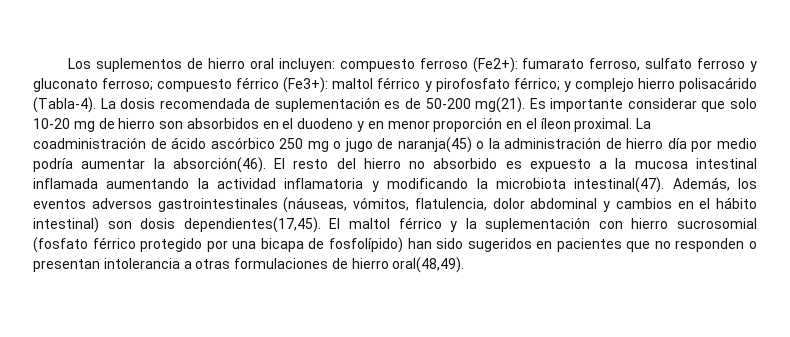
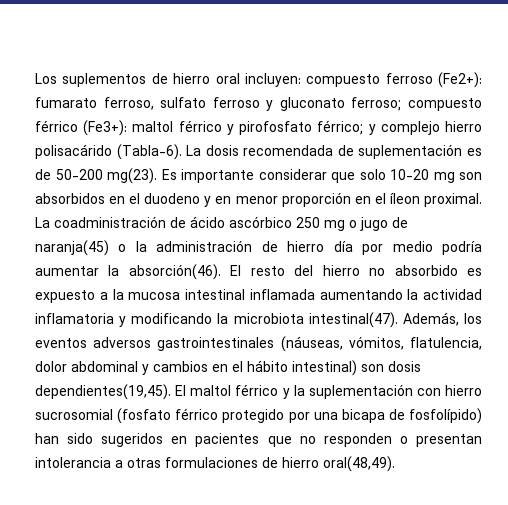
[33,97,96,113] (Tabla-4). -> [116,144,182,160] (Tabla-6).
[475,97,526,113] mg(21). -> [107,168,157,184] mg(23).
[98,118,156,129] de hierro -> (455, 177) none
[183,217,321,233] dependientes(17,45). -> [35,384,171,400] dependientes(19,45).

